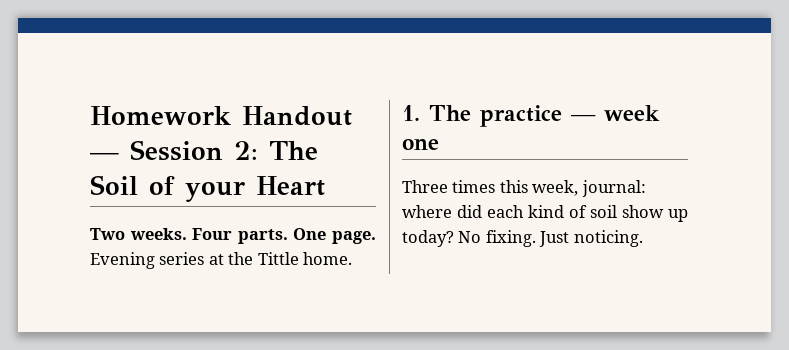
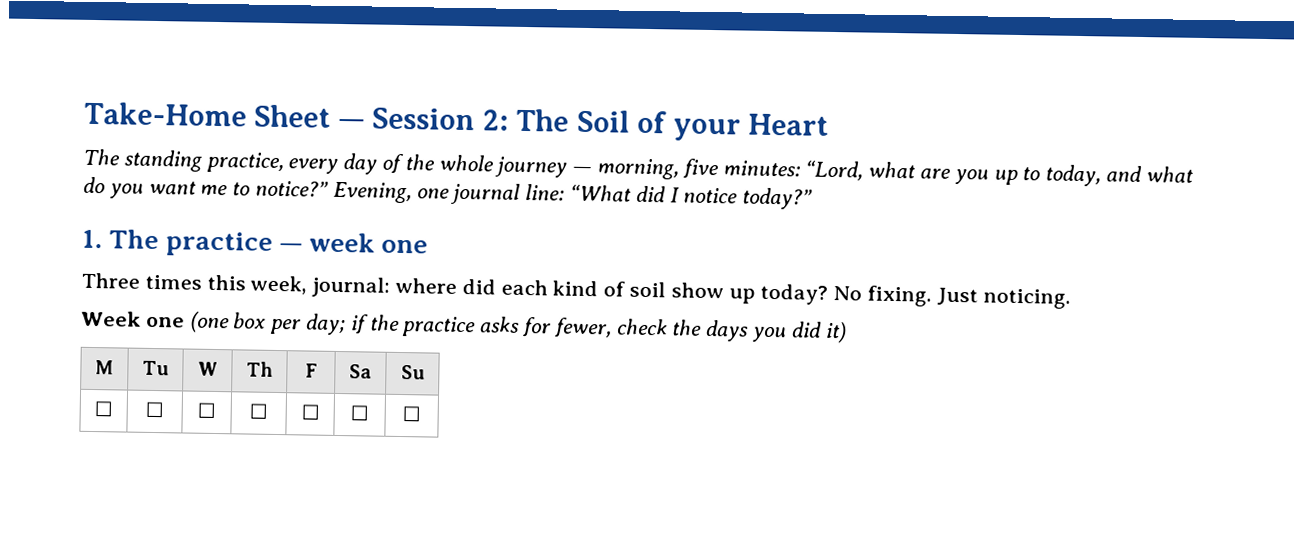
[90,106,352,126] Homework Handout -> [84,101,332,128] Take-Home Sheet
[90,228,376,244] [90,252,353,269] Two weeks. Four parts. One page. Evening series at the Tittle home. -> [83,148,1194,187] [83,176,814,210] The standing practice, every day of the whole journey — morning, five minutes: “Lord, what are you up to today, and what do you want me to notice?” Evening, one journal line: “What did I notice today?”
(643, 238) none -> [81,310,847,344] [95,360,114,375] [142,360,170,376] [197,361,218,377] [246,361,273,377] [304,363,318,378] [349,364,372,379] [400,365,425,380] [94,401,113,417] [145,401,164,418] [197,402,216,419] [249,403,268,419] [300,404,320,420] [350,405,369,421] [402,406,421,422] // Week one (one box per day; if the practice asks for fewer, check the days you did it) // M | Tu | W | Th | F | Sa | Su // ☐ | ☐ | ☐ | ☐ | ☐ | ☐ | ☐

